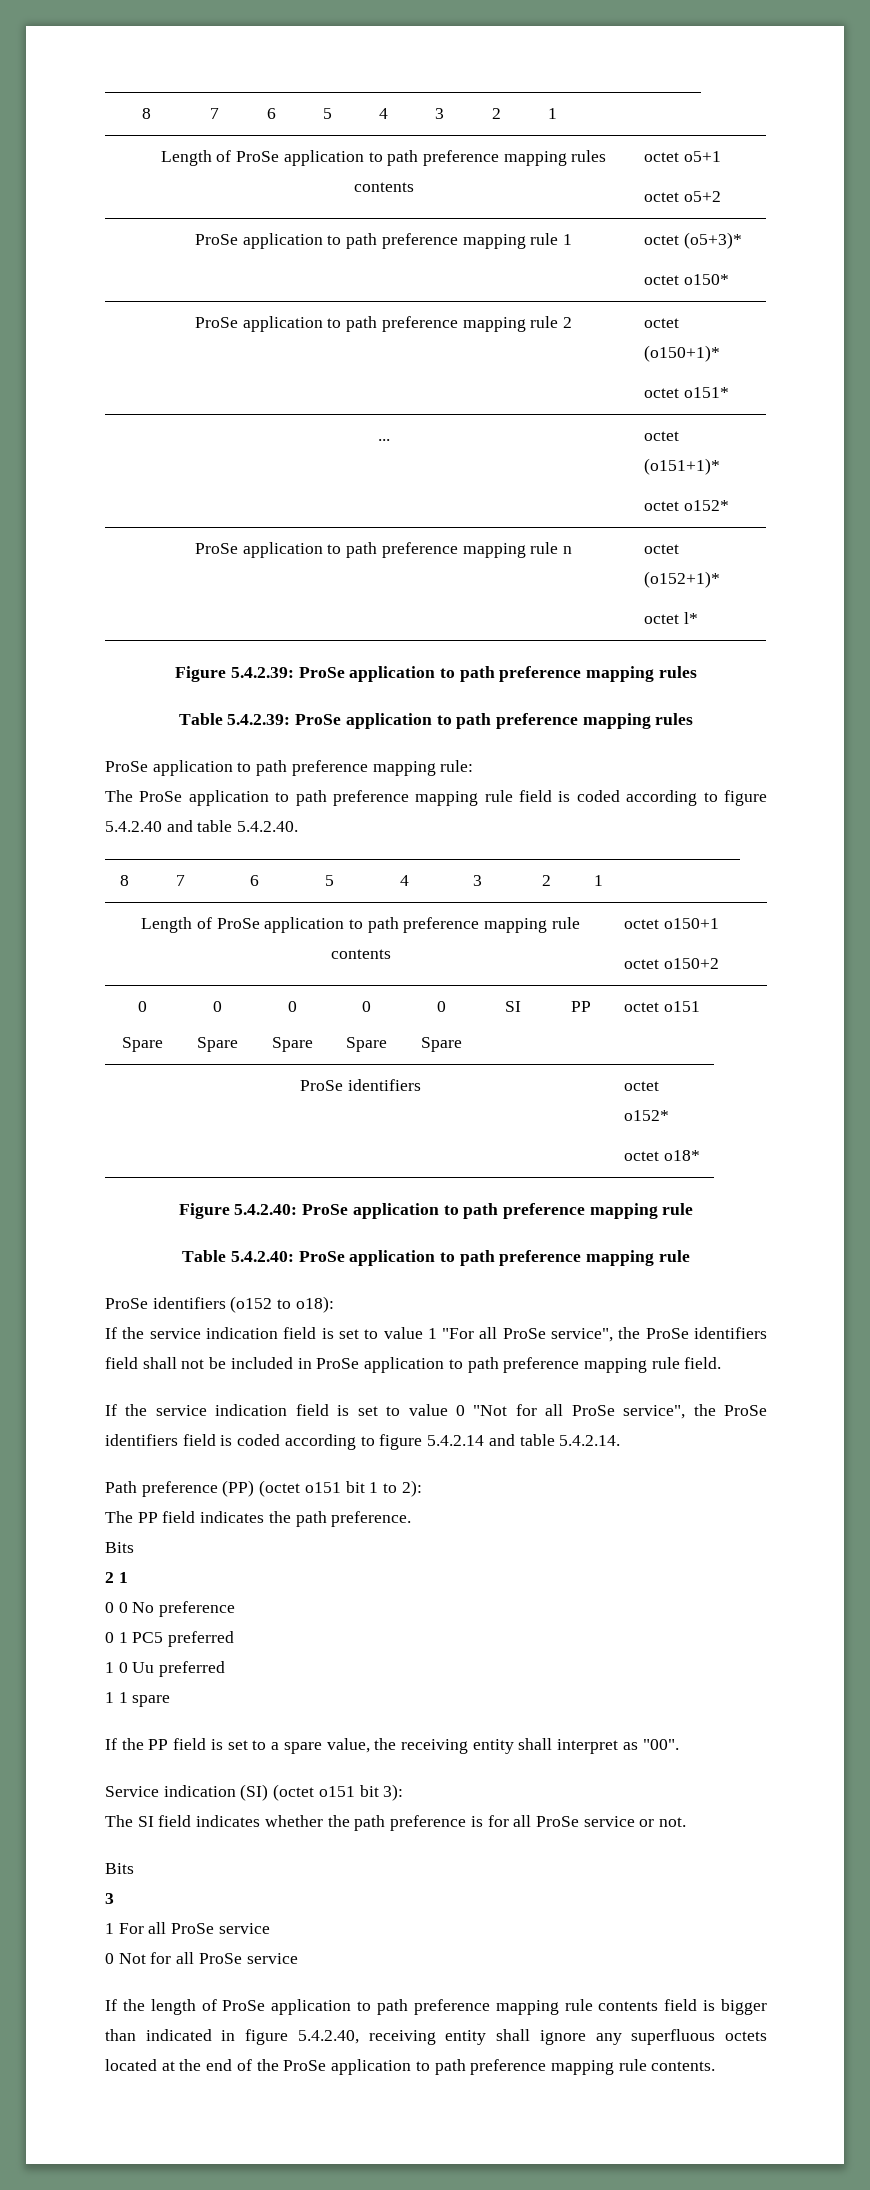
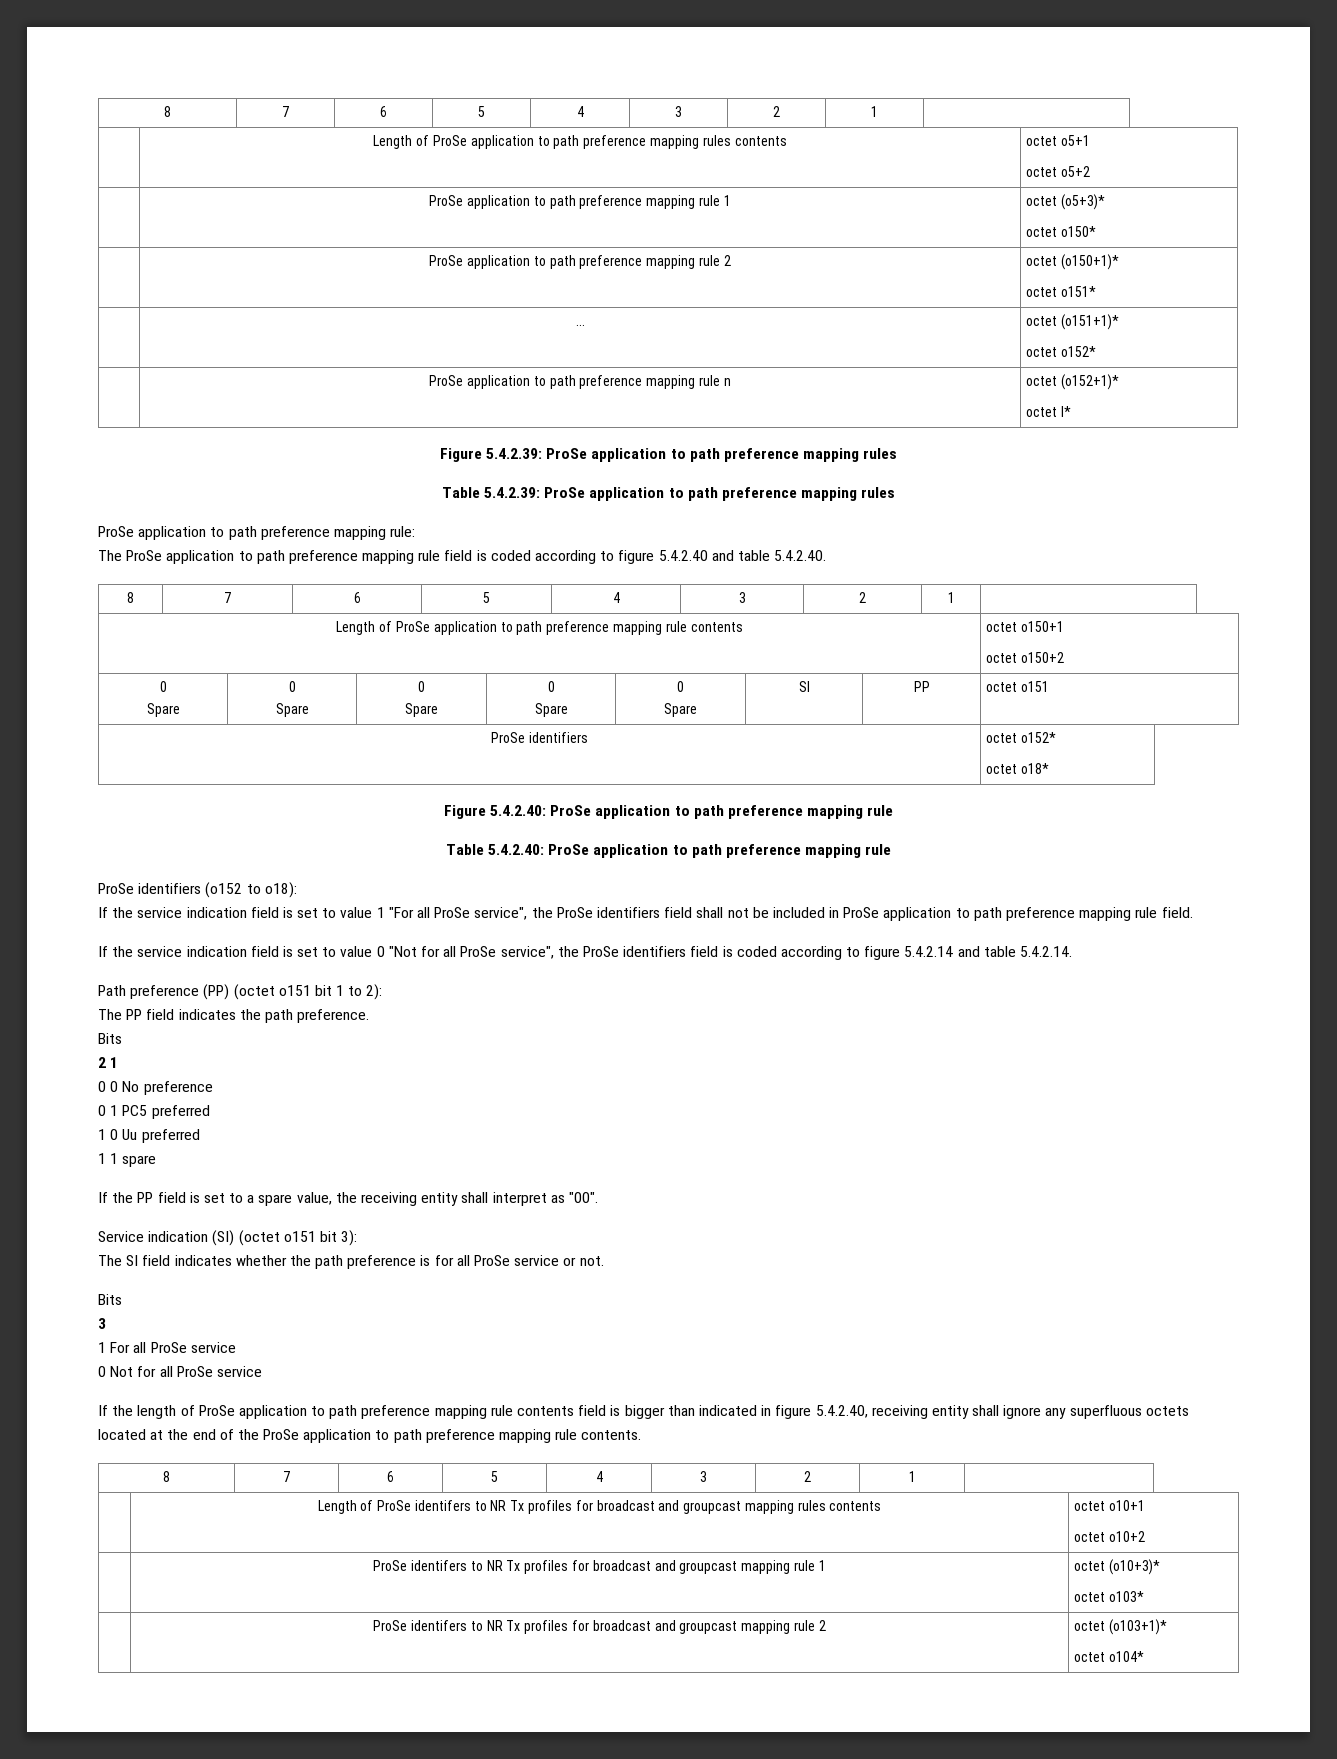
(716, 2066) none -> [163,1471,170,1482] [283,1471,290,1482] [387,1471,394,1482] [491,1471,498,1482] [595,1471,603,1482] [700,1471,707,1482] [804,1471,811,1482] [908,1471,916,1482] [317,1500,882,1514] [1074,1500,1146,1511] [1074,1531,1146,1542] [373,1560,826,1574] [1074,1559,1161,1575] [1074,1591,1145,1602] [373,1620,826,1634] [1074,1619,1168,1635] [1074,1651,1145,1662] // 8 | 7 | 6 | 5 | 4 | 3 | 2 | 1 | // | Length of ProSe identifers to NR Tx profiles for broadcast and groupcast mapping rules contents | octet o10+1 // octet o10+2 // | ProSe identifers to NR Tx profiles for broadcast and groupcast mapping rule 1 | octet (o10+3)* // octet o103* // | ProSe identifers to NR Tx profiles for broadcast and groupcast mapping rule 2 | octet (o103+1)* // octet o104*

